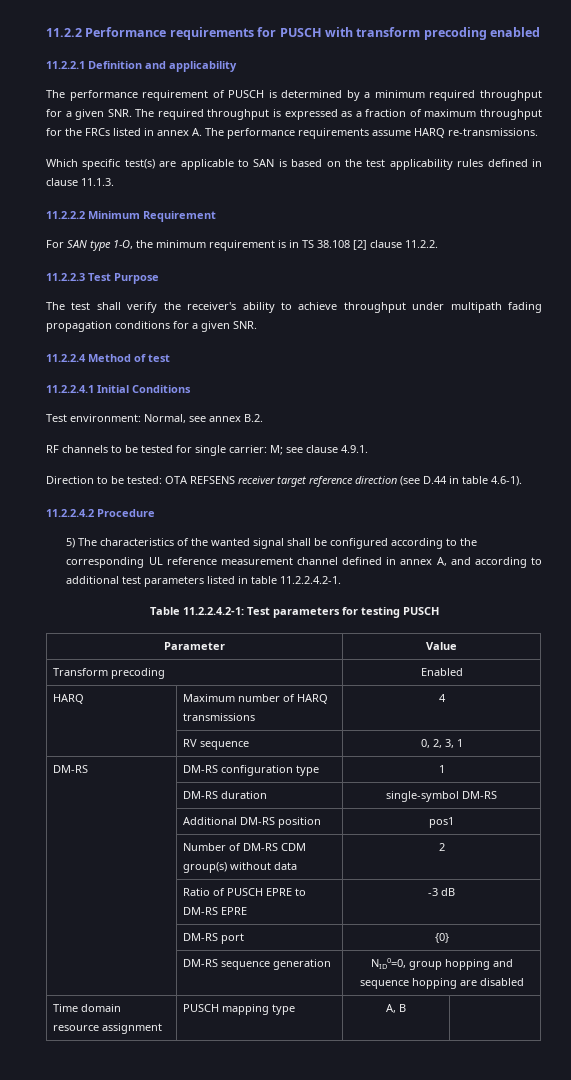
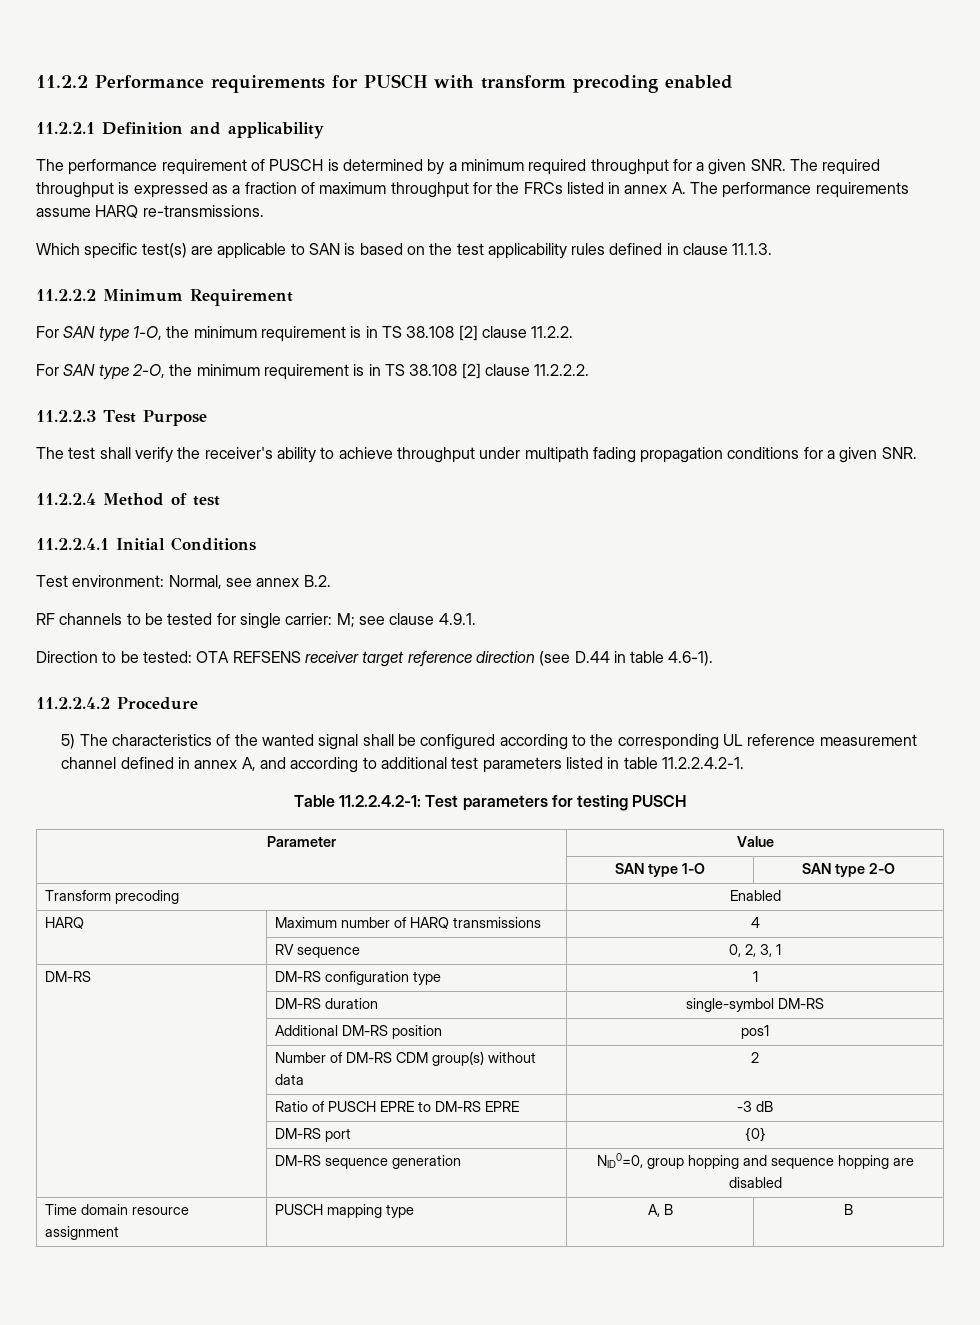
(438, 244) none -> [36,363,590,380] // For SAN type 2-O, the minimum requirement is in TS 38.108 [2] clause 11.2.2.2.
(457, 646) none -> [615,863,705,877] [802,863,895,877] // | SAN type 1-O | SAN type 2-O
(406, 1008) none -> [844,1204,853,1215] B

